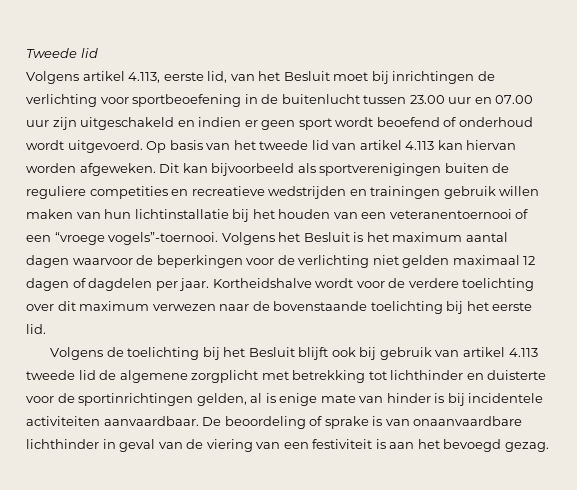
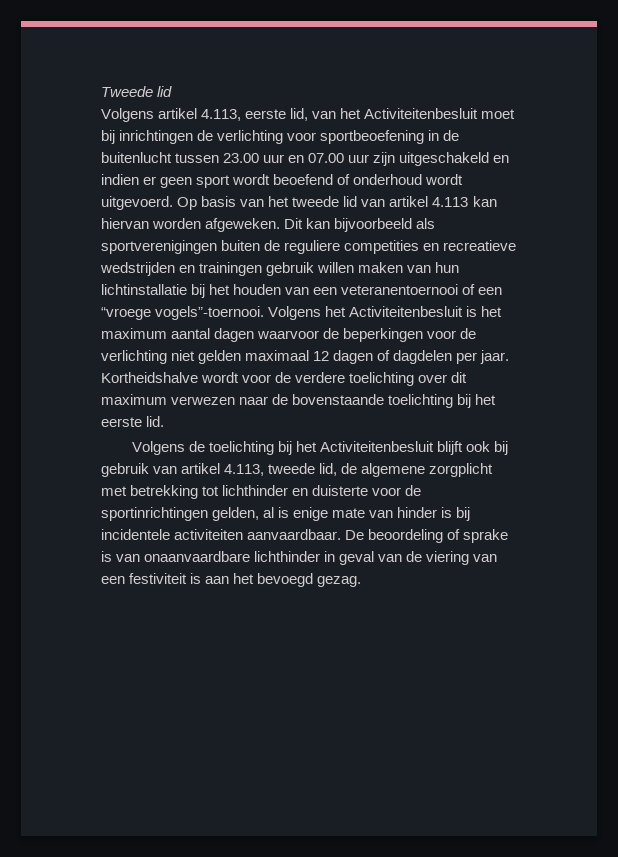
[283,71,330,81] Besluit -> [364,108,479,119] Activiteitenbesluit
[303,232,350,242] Besluit -> [349,306,464,317] Activiteitenbesluit
[248,347,295,357] Besluit -> [320,441,435,452] Activiteitenbesluit
[508,348,538,357] [26,370,96,380] 4.113 tweede lid -> [224,463,338,476] 4.113, tweede lid,

